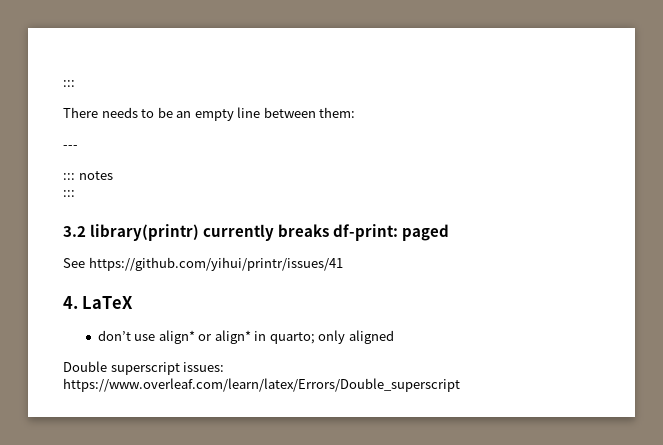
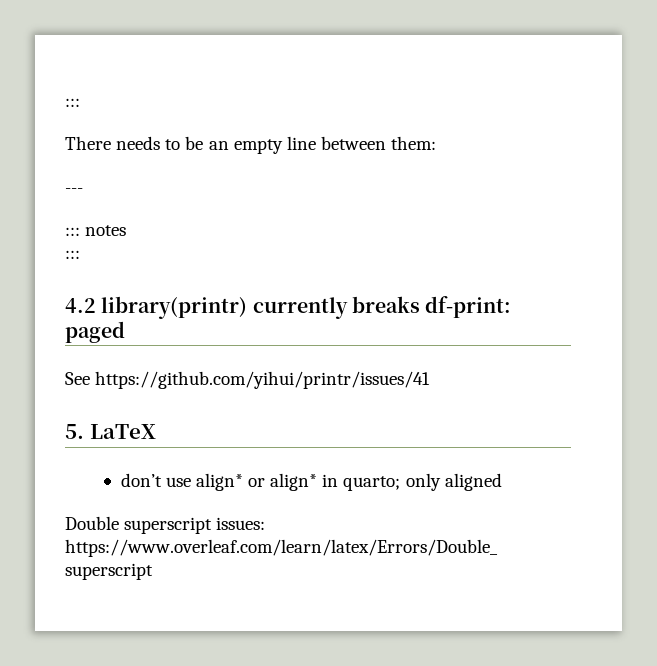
[63,226,86,237] 3.2 -> [65,298,96,313] 4.2
[63,296,78,309] 4. -> [65,424,84,439] 5.

